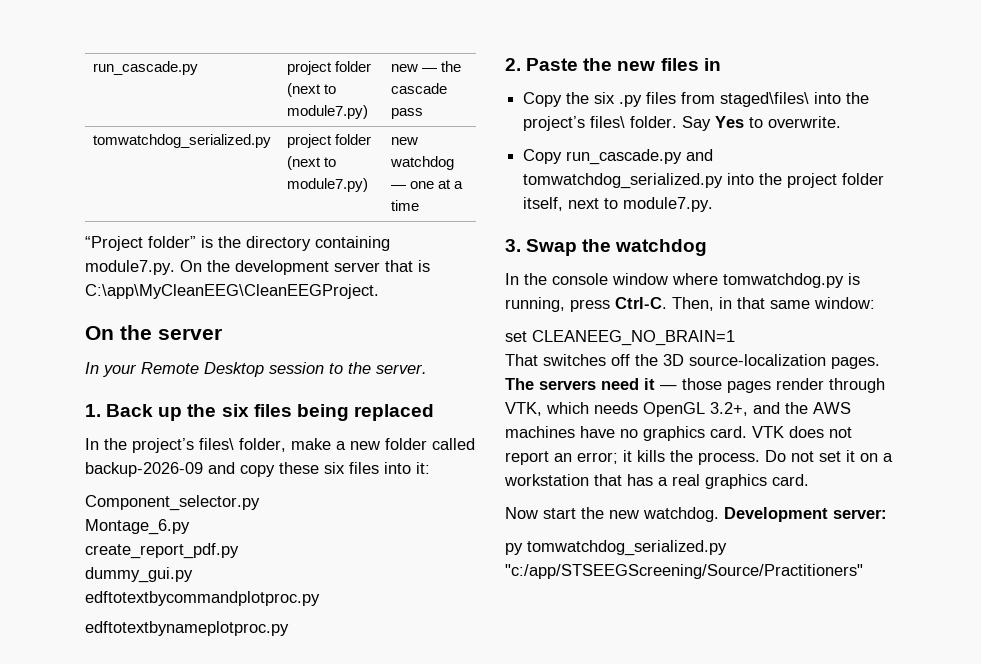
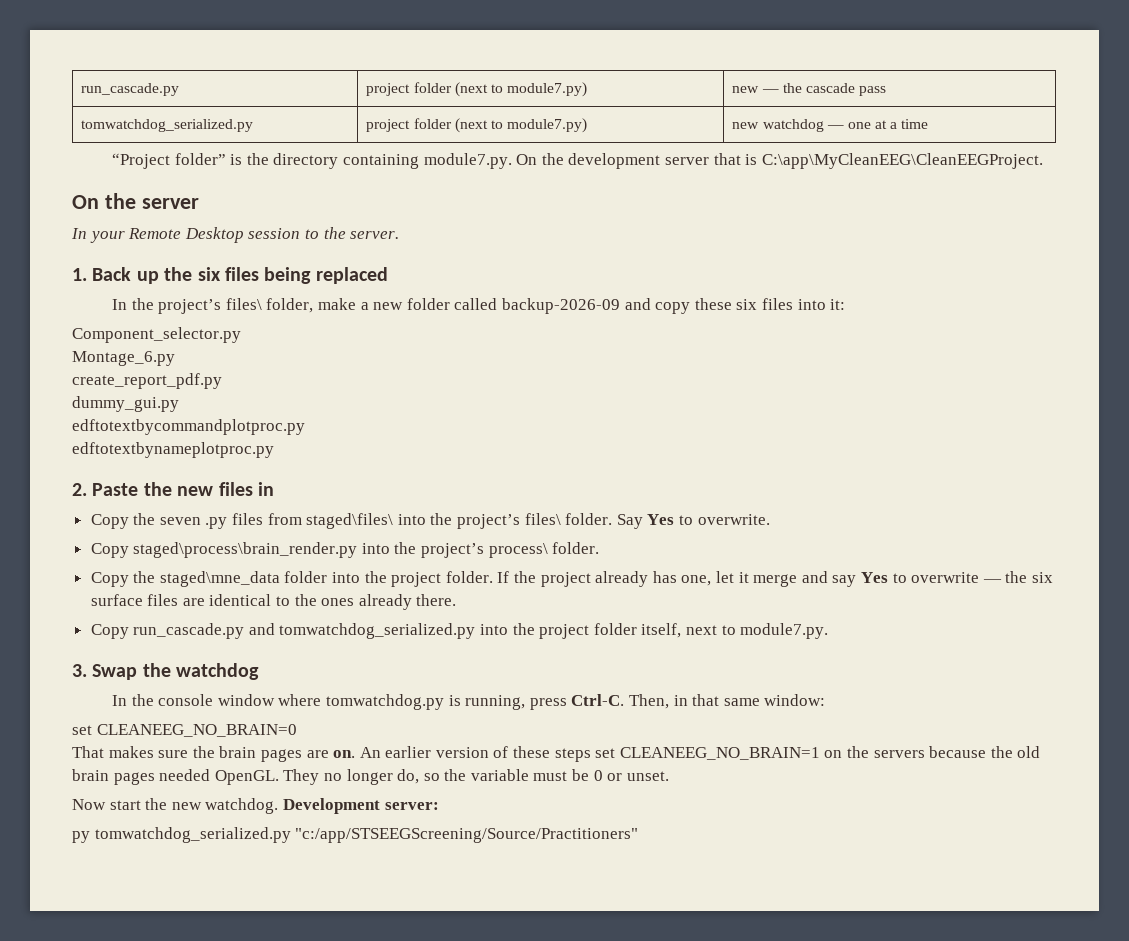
[594,92,616,104] six -> [159,517,201,525] seven
(842, 122) none -> [90,542,600,558] [90,571,1053,587] [90,594,457,610] // Copy staged\process\brain_render.py into the project’s process\ folder. // Copy the staged\mne_data folder into the project folder. If the project already has one, let it merge and say Yes to overwrite — the six surface files are identical to the ones already there.
[532,330,735,346] CLEANEEG_NO_BRAIN=1 -> [96,724,297,737] CLEANEEG_NO_BRAIN=0
[543,354,880,369] [505,378,885,393] [505,402,851,417] [505,426,852,441] [505,450,893,465] [504,474,809,489] switches off the 3D source-localization pages. The servers need it — those pages render through VTK, which needs OpenGL 3.2+, and the AWS machines have no graphics card. VTK does not report an error; it kills the process. Do not set it on a workstation that has a real graphics card. -> [108,746,1041,762] [72,769,669,785] makes sure the brain pages are on. An earlier version of these steps set CLEANEEG_NO_BRAIN=1 on the servers because the old brain pages needed OpenGL. They no longer do, so the variable must be 0 or unset.

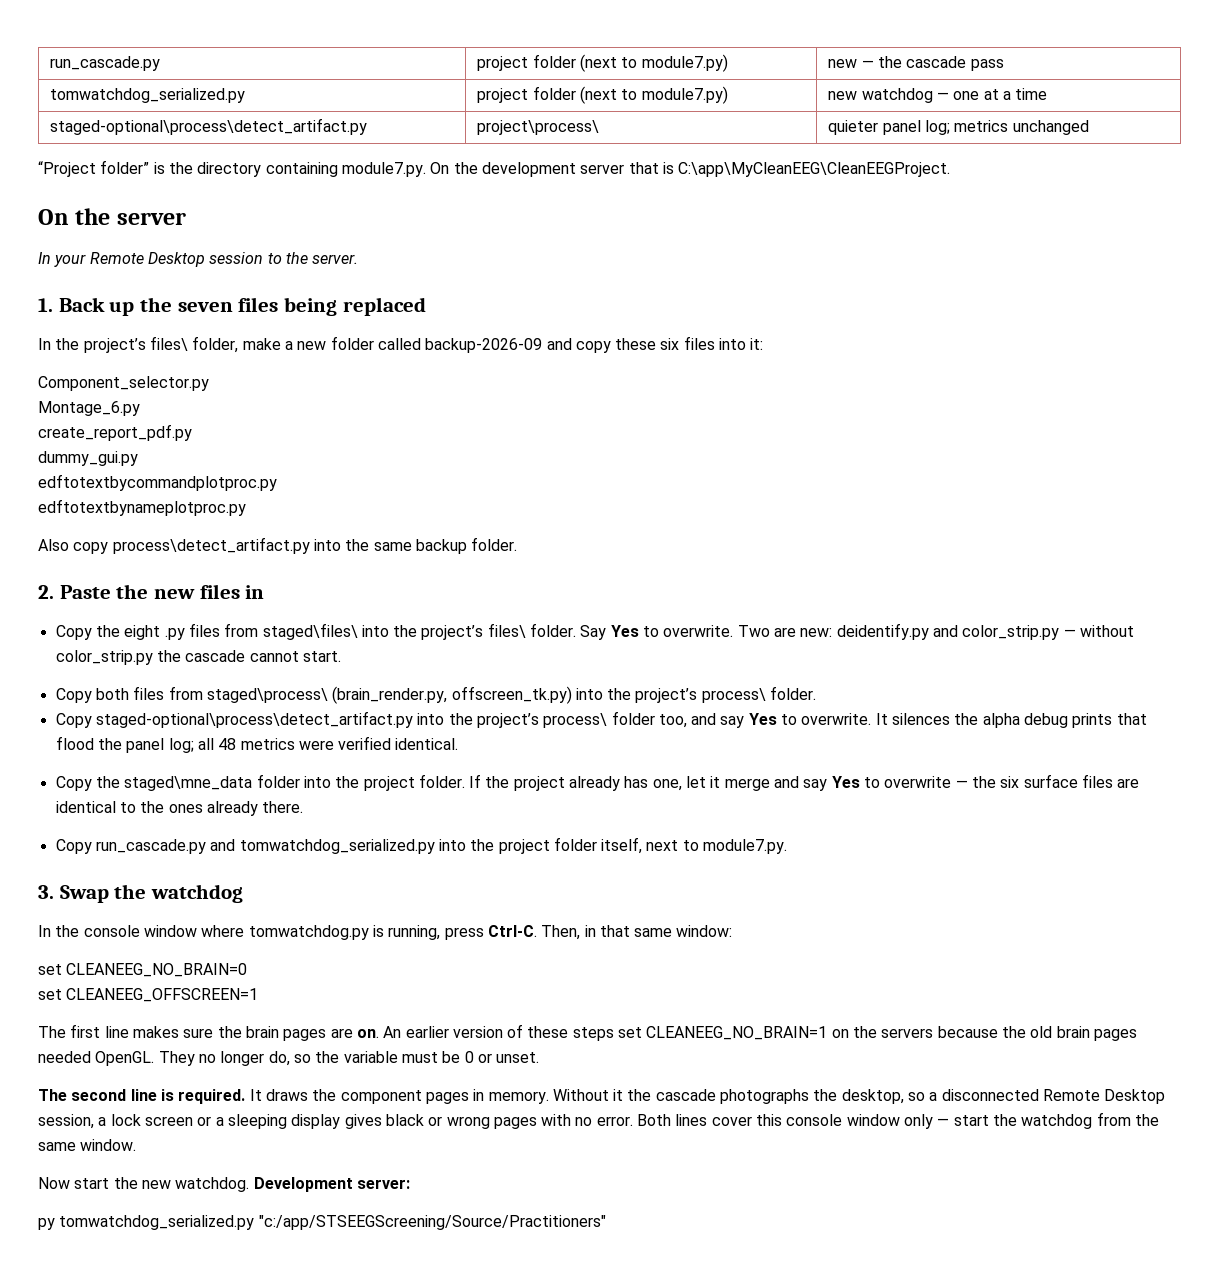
(929, 124) none -> [50,118,368,135] [477,120,600,135] [828,120,1089,135] // staged-optional\process\detect_artifact.py | project\process\ | quieter panel log; metrics unchanged
[197,267,221,281] six -> [177,302,233,312] seven
(274, 450) none -> [38,537,518,554] // Also copy process\detect_artifact.py into the same backup folder.
[159,517,201,525] seven -> [124,625,161,640] eight
[90,542,358,558] // Copy staged\process\brain_render.py -> [737,623,1134,640] [55,650,341,665] [55,686,572,704] Two are new: deidentify.py and color_strip.py — without color_strip.py the cascade cannot start. // Copy both files from staged\process\ (brain_render.py, offscreen_tk.py)
(600, 548) none -> [55,711,1147,728] [55,736,459,753] // Copy staged-optional\process\detect_artifact.py into the project’s process\ folder too, and say Yes to overwrite. It silences the alpha debug prints that flood the panel log; all 48 metrics were verified identical.
[72,746,104,758] That -> [38,988,259,1002] [38,1024,129,1038] set CLEANEEG_OFFSCREEN=1 // The first line
(669, 776) none -> [38,1089,1166,1104] [38,1112,1159,1129] [38,1139,137,1151] // The second line is required. It draws the component pages in memory. Without it the cascade photographs the desktop, so a disconnected Remote Desktop session, a lock screen or a sleeping display gives black or wrong pages with no error. Both lines cover this console window only — start the watchdog from the same window.

